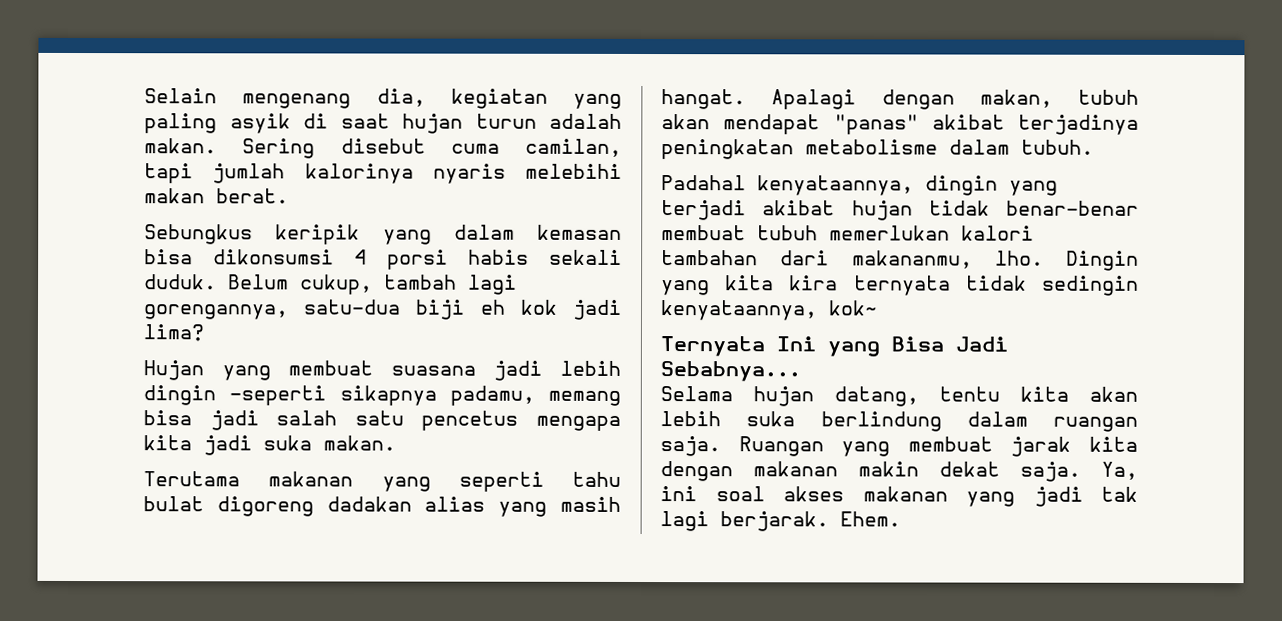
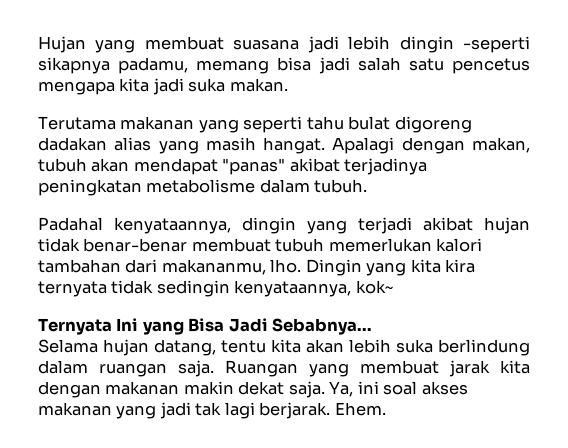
[144,88,622,109] [144,113,622,134] [144,138,622,159] [144,163,622,184] [144,188,289,204] [144,224,622,245] [144,249,622,270] [144,274,517,295] [143,299,622,320] [143,324,204,342] Selain mengenang dia, kegiatan yang paling asyik di saat hujan turun adalah makan. Sering disebut cuma camilan, tapi jumlah kalorinya nyaris melebihi makan berat. // Sebungkus keripik yang dalam kemasan bisa dikonsumsi 4 porsi habis sekali duduk. Belum cukup, tambah lagi gorengannya, satu-dua biji eh kok jadi lima? // -> (38, 44) none

